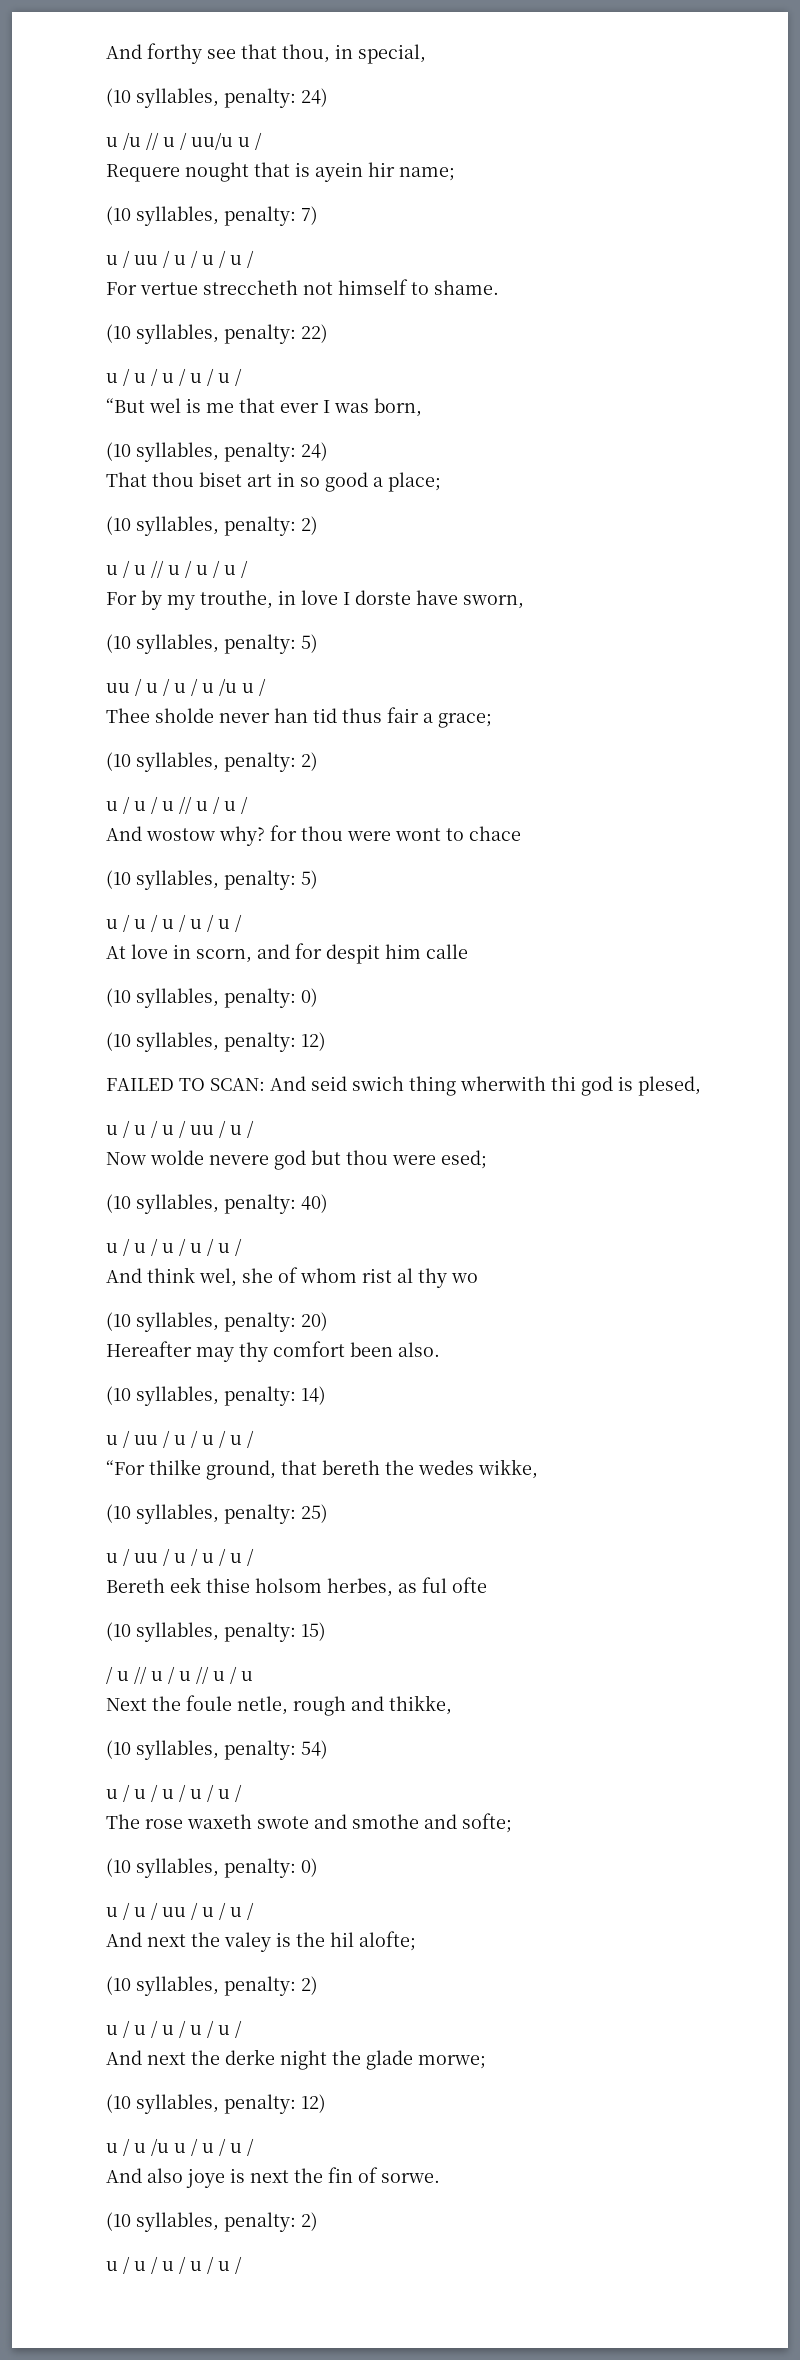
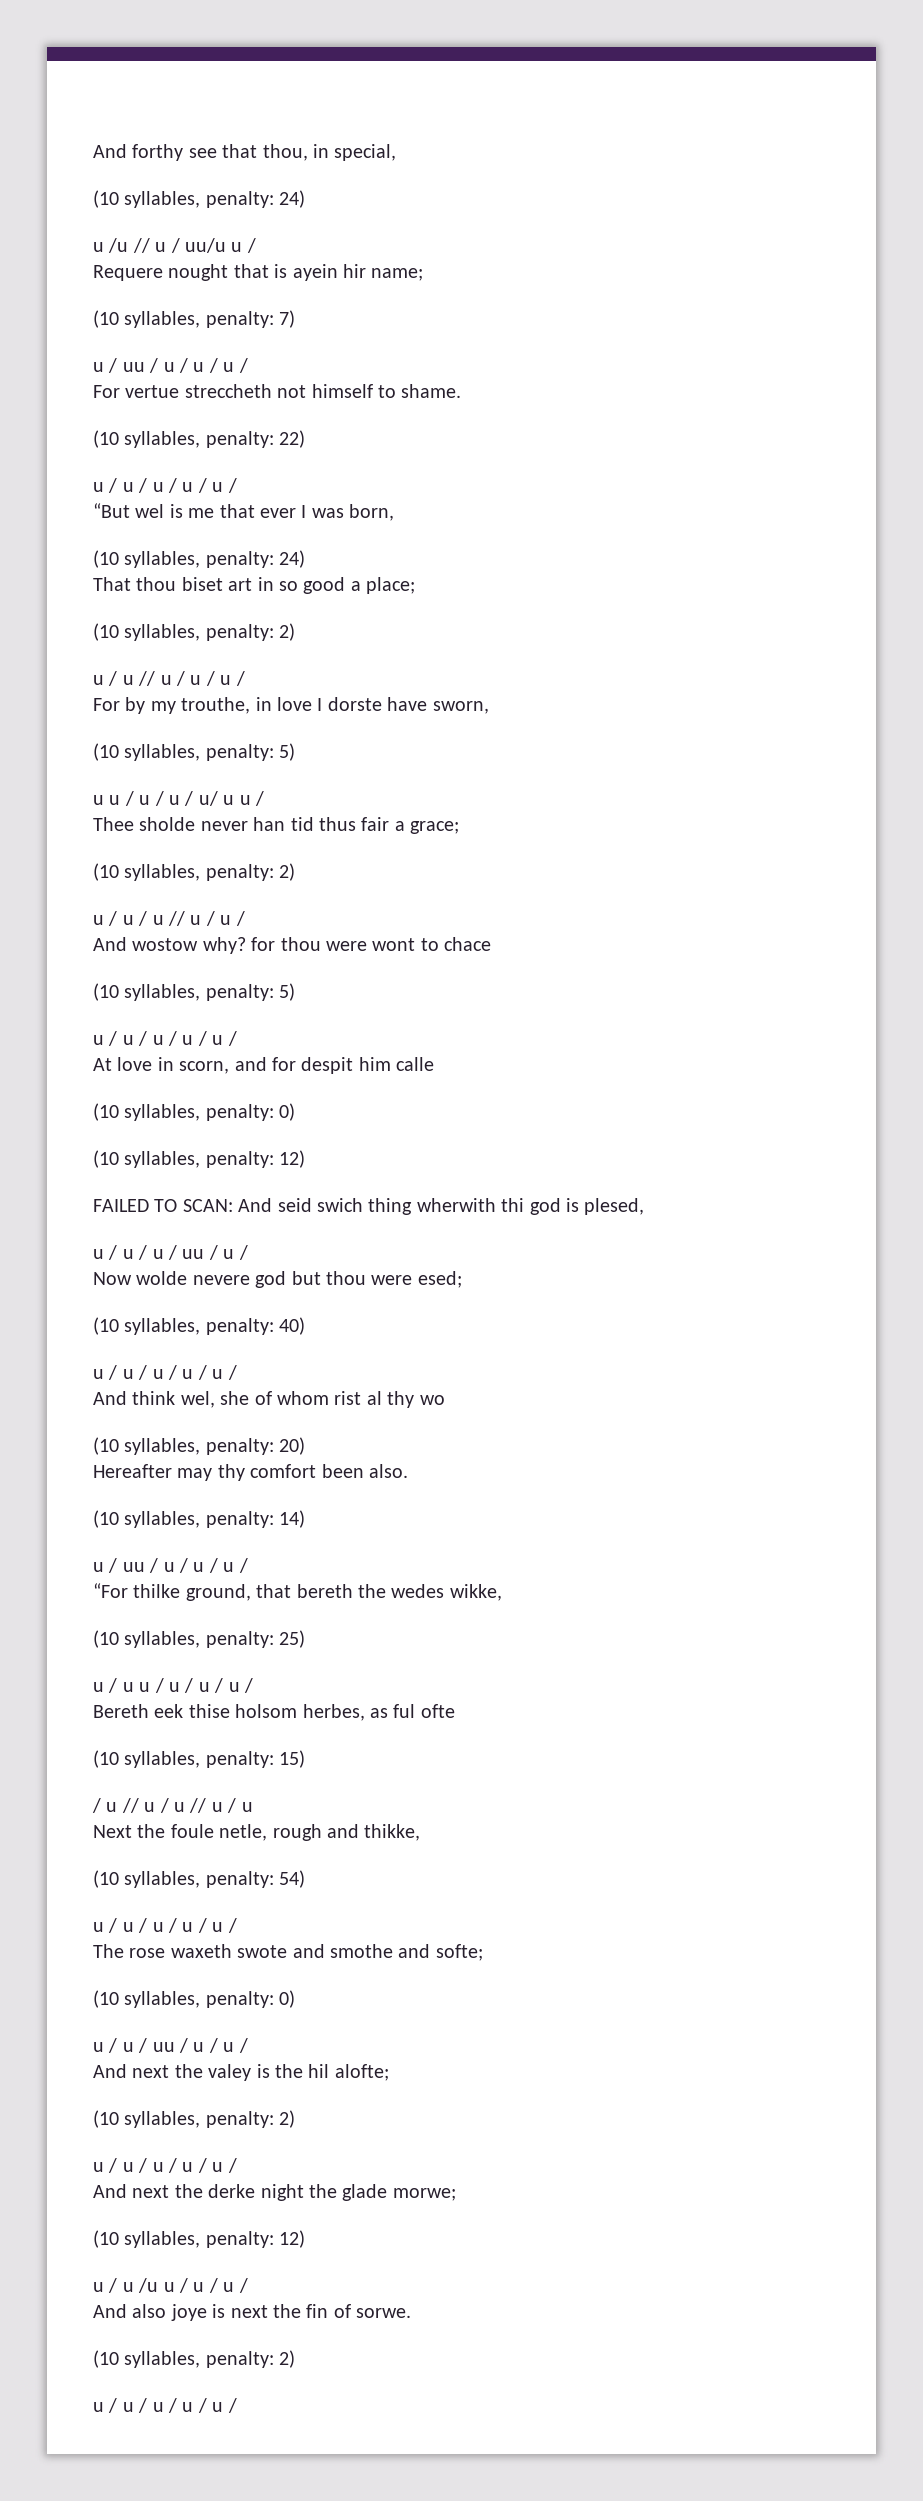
[106,678,237,696] uu / u / u / u /u -> [93,791,235,806] u u / u / u / u/ u
[134,1553,158,1563] uu -> [122,1682,151,1692] u u

